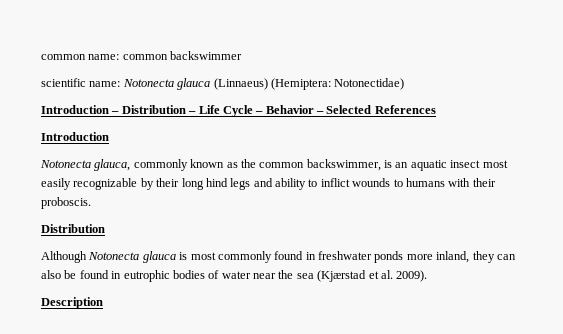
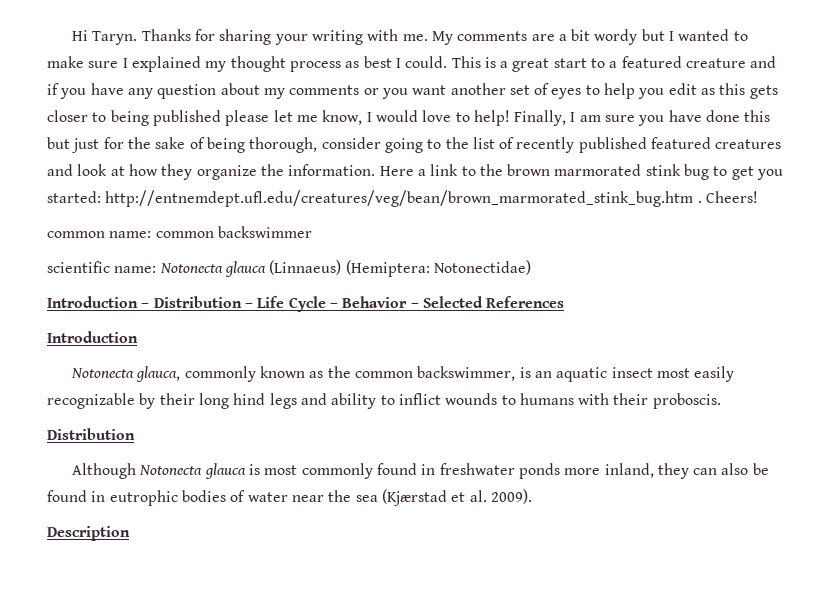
(41, 57) none -> [72,29,748,45] [47,56,777,72] [47,83,778,99] [47,110,771,126] [47,137,782,153] [47,164,784,180] [47,190,758,207] Hi Taryn. Thanks for sharing your writing with me. My comments are a bit wordy but I wanted to make sure I explained my thought process as best I could. This is a great start to a featured creature and if you have any question about my comments or you want another set of eyes to help you edit as this gets closer to being published please let me know, I would love to help! Finally, I am sure you have done this but just for the sake of being thorough, consider going to the list of recently published featured creatures and look at how they organize the information. Here a link to the brown marmorated stink bug to get you started: http://entnemdept.ufl.edu/creatures/veg/bean/brown_marmorated_stink_bug.htm . Cheers! //

